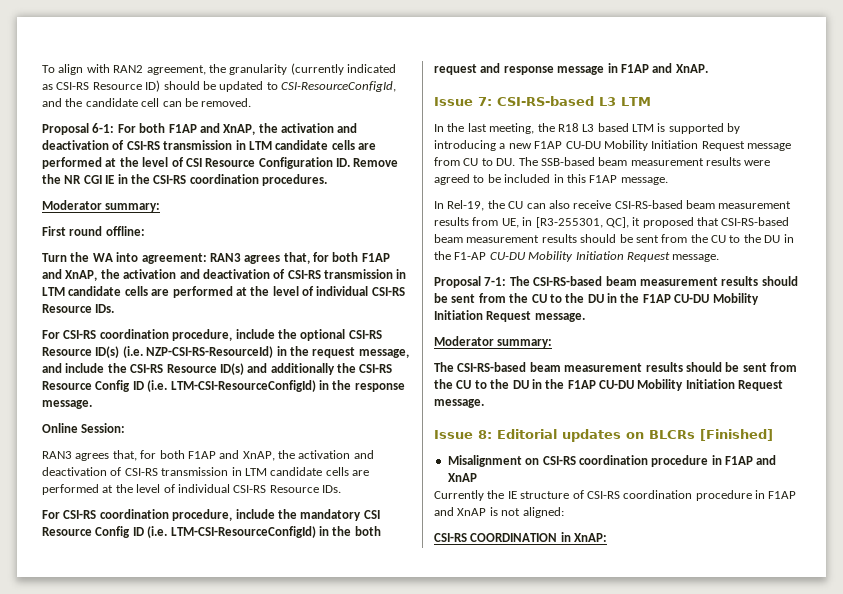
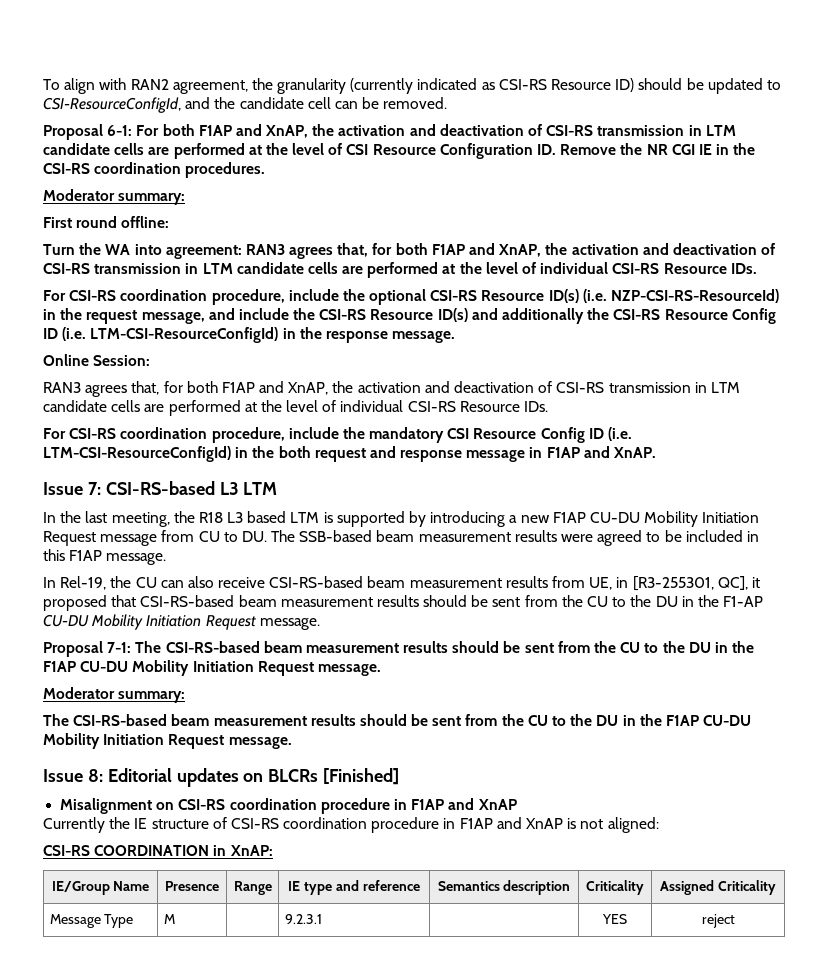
(608, 537) none -> [51,881,150,895] [165,881,219,891] [233,881,272,895] [288,880,420,895] [437,880,571,895] [586,880,644,895] [660,880,776,895] [49,914,134,928] [163,914,175,924] [284,914,322,924] [602,914,627,924] [701,914,735,928] // IE/Group Name | Presence | Range | IE type and reference | Semantics description | Criticality | Assigned Criticality // Message Type | M | | 9.2.3.1 | | YES | reject

